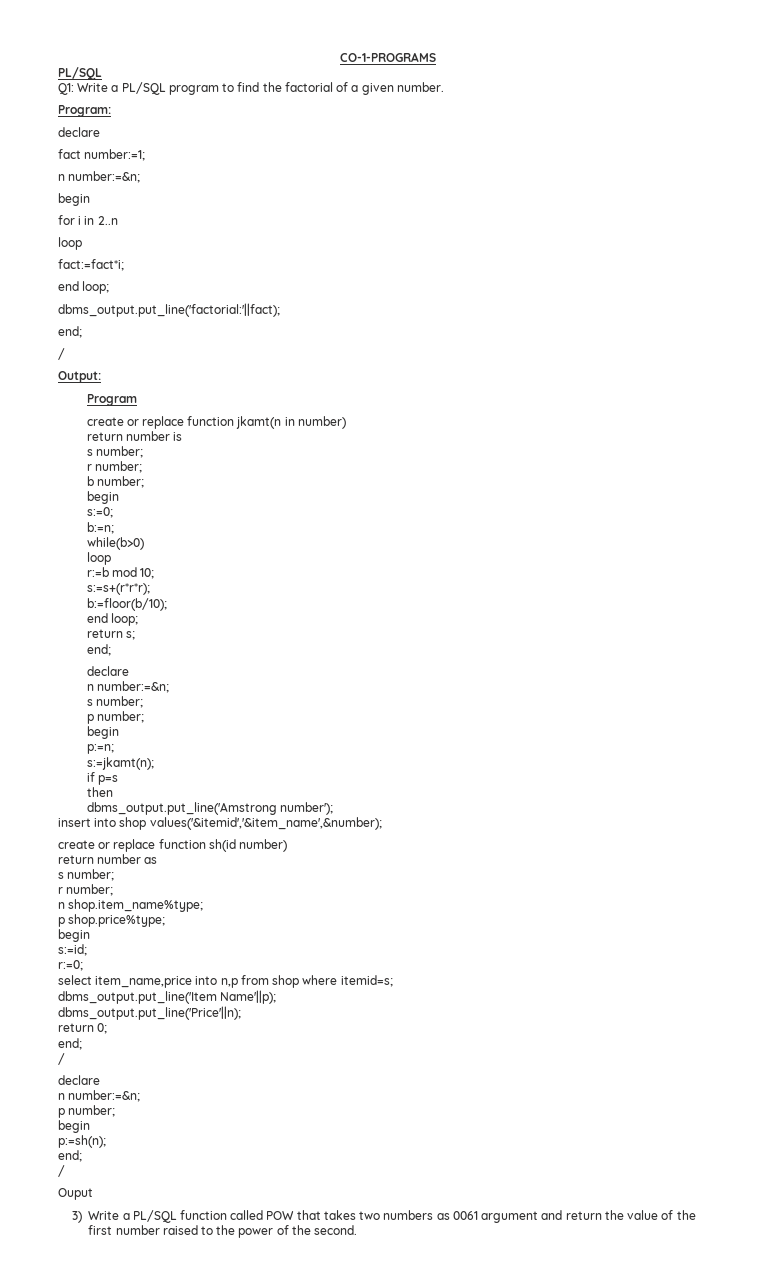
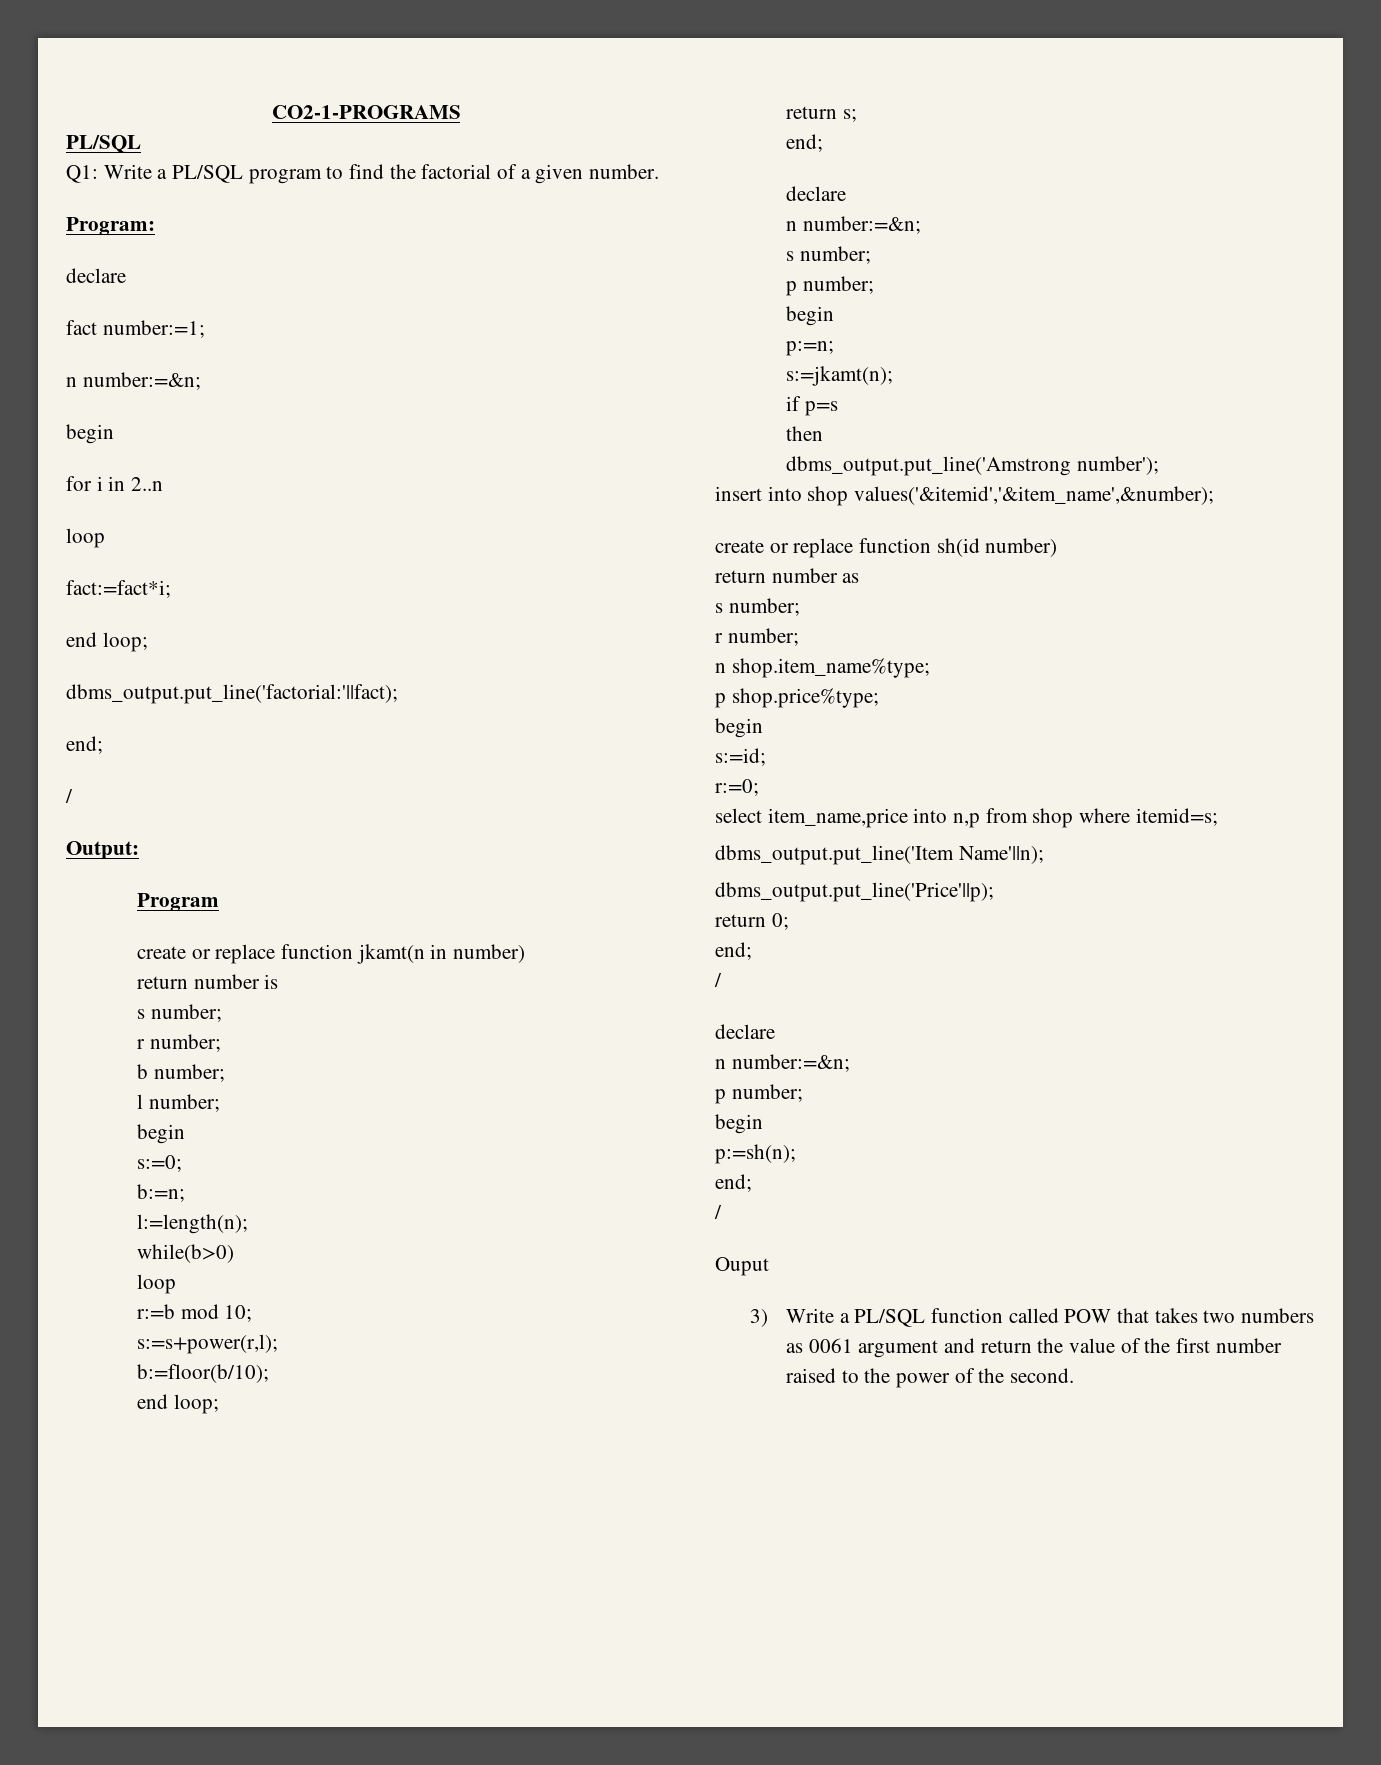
[339,52,436,62] CO-1-PROGRAMS -> [271,105,461,119] CO2-1-PROGRAMS
(144, 482) none -> [136,1094,220,1112] // l number;
(114, 528) none -> [136,1214,248,1234] // l:=length(n);
[86,583,150,595] s:=s+(r*r*r); -> [136,1334,278,1354] s:=s+power(r,l);
[220,990,277,1004] [58,1006,241,1020] Name'||p); // dbms_output.put_line('Price'||n); -> [958,846,1044,864] [715,882,994,902] Name'||n); // dbms_output.put_line('Price'||p);

